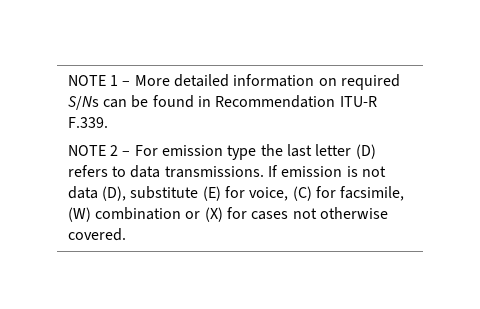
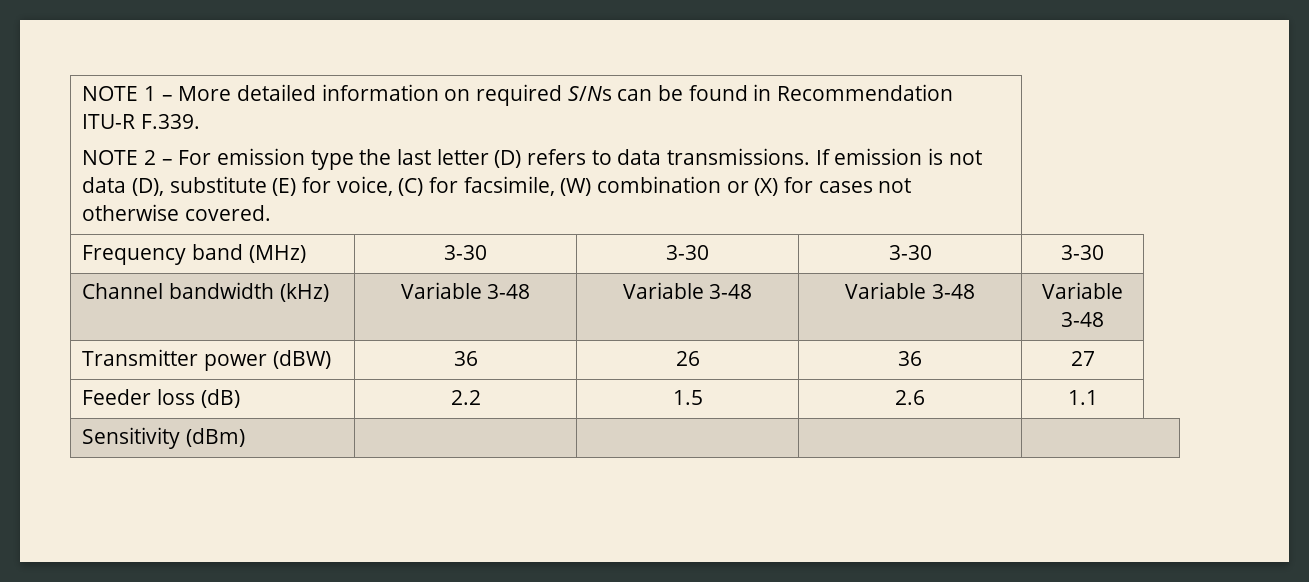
(126, 234) none -> [82,244,306,265] [444,245,487,260] [666,245,709,260] [888,245,932,260] [1061,245,1104,260] [82,282,329,302] [400,282,531,299] [622,282,753,299] [845,282,975,299] [1042,282,1123,299] [1061,312,1104,327] [82,349,331,371] [453,351,478,366] [675,351,700,366] [898,351,922,366] [1070,351,1095,366] [82,389,240,408] [450,390,481,405] [672,390,703,405] [895,390,925,405] [1067,390,1098,405] [82,427,246,449] // Frequency band (MHz) | 3-30 | 3-30 | 3-30 | 3-30 // Channel bandwidth (kHz) | Variable 3-48 | Variable 3-48 | Variable 3-48 | Variable 3-48 // Transmitter power (dBW) | 36 | 26 | 36 | 27 // Feeder loss (dB) | 2.2 | 1.5 | 2.6 | 1.1 // Sensitivity (dBm) | | | |

